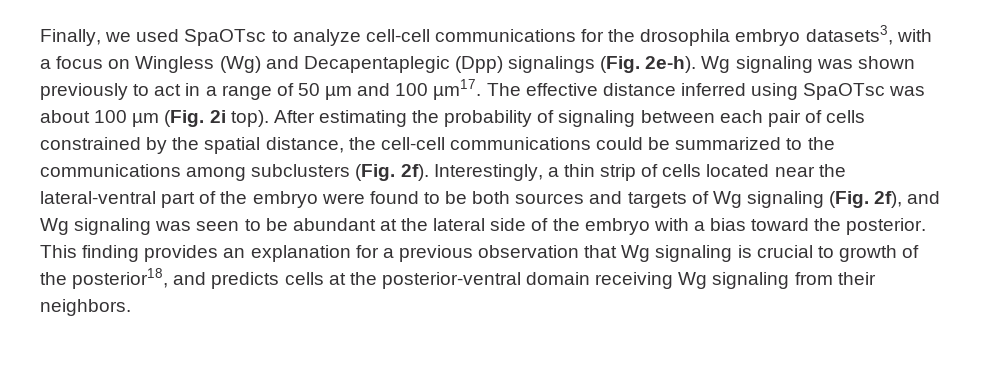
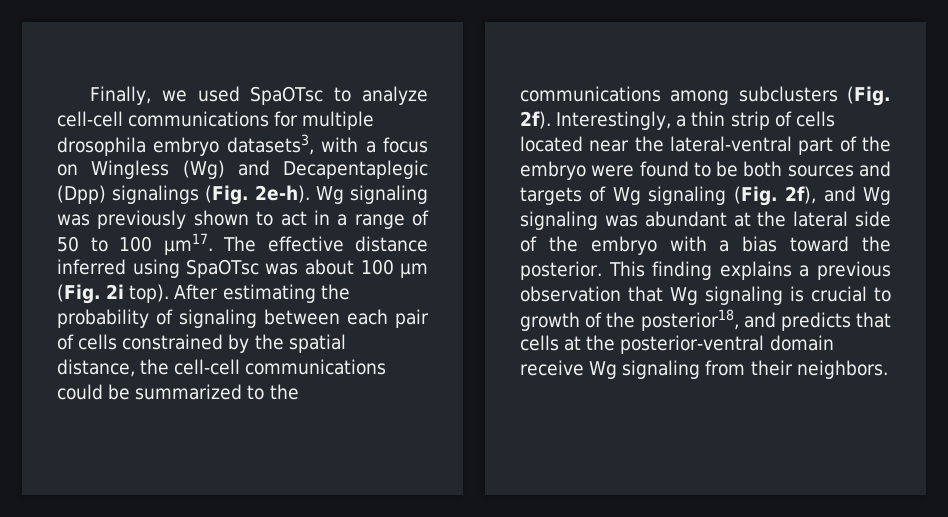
[608,29,636,42] the -> [302,111,375,130] multiple
[857,56,915,69] [40,83,128,100] shown previously -> [97,210,249,229] previously shown
[325,83,391,100] µm and -> [90,237,108,252] to
[196,218,288,231] seen to be -> (638, 221) none
[144,245,379,262] provides an explanation for -> [719,261,792,280] explains
(280, 280) none -> [856,312,891,328] that
[595,272,674,289] receiving -> [520,360,584,376] receive

